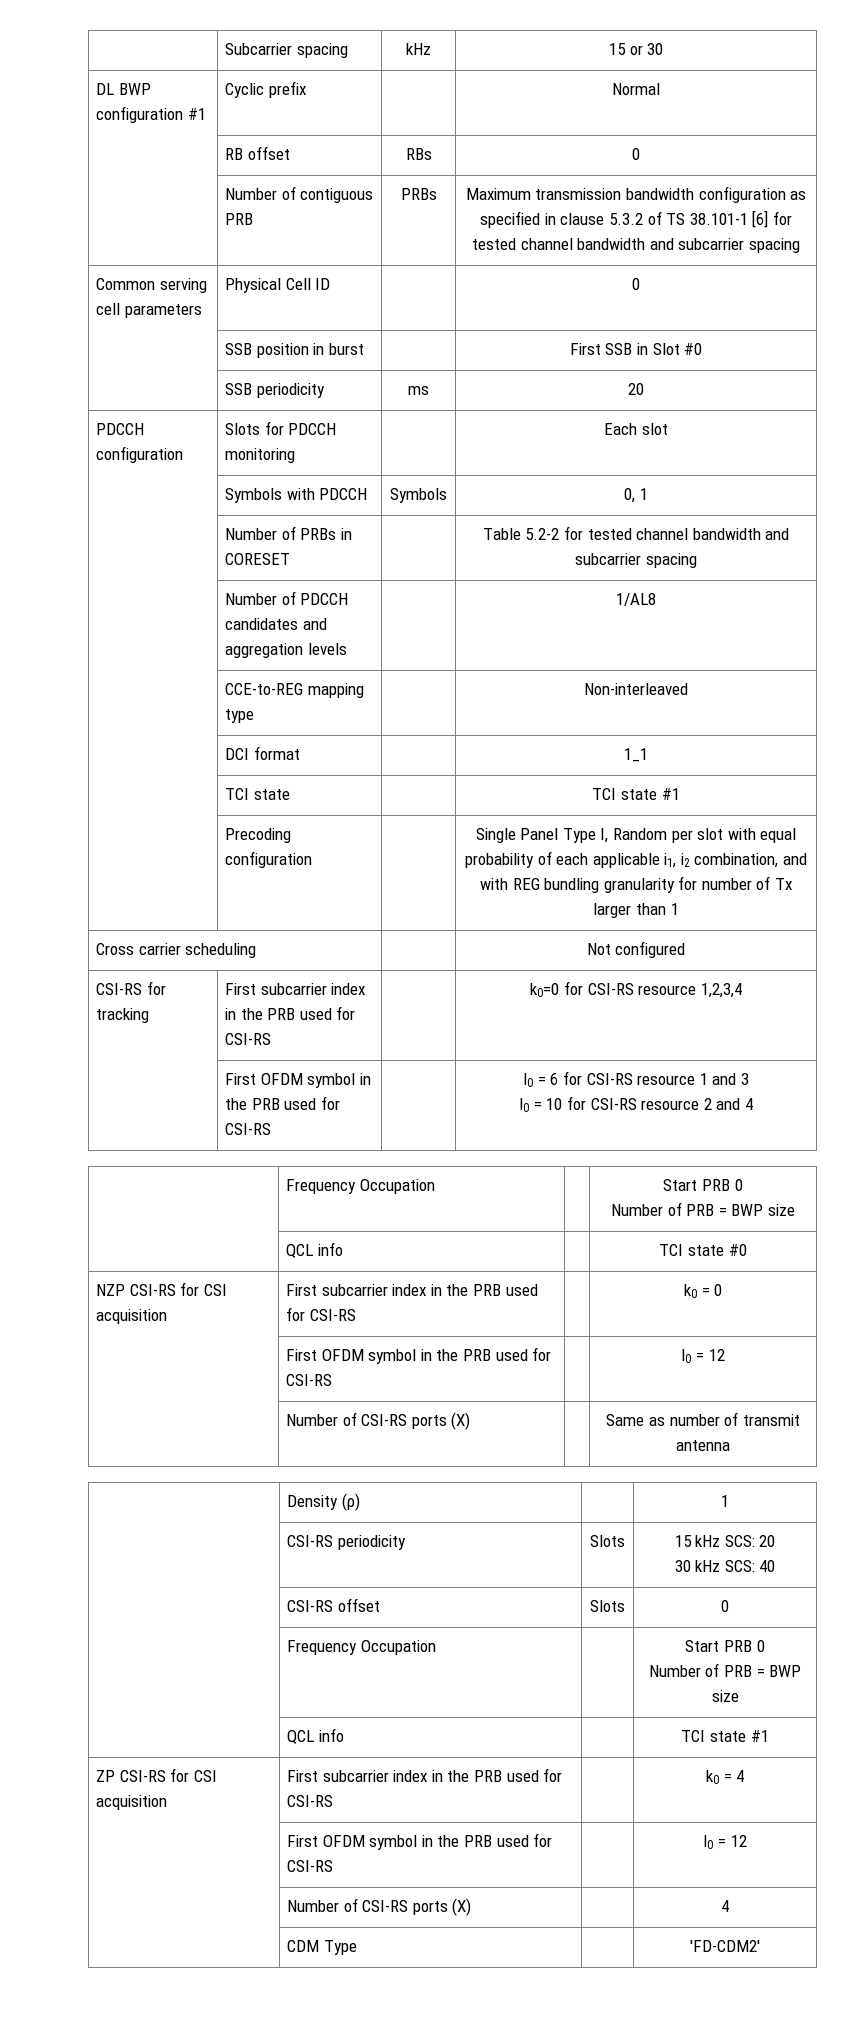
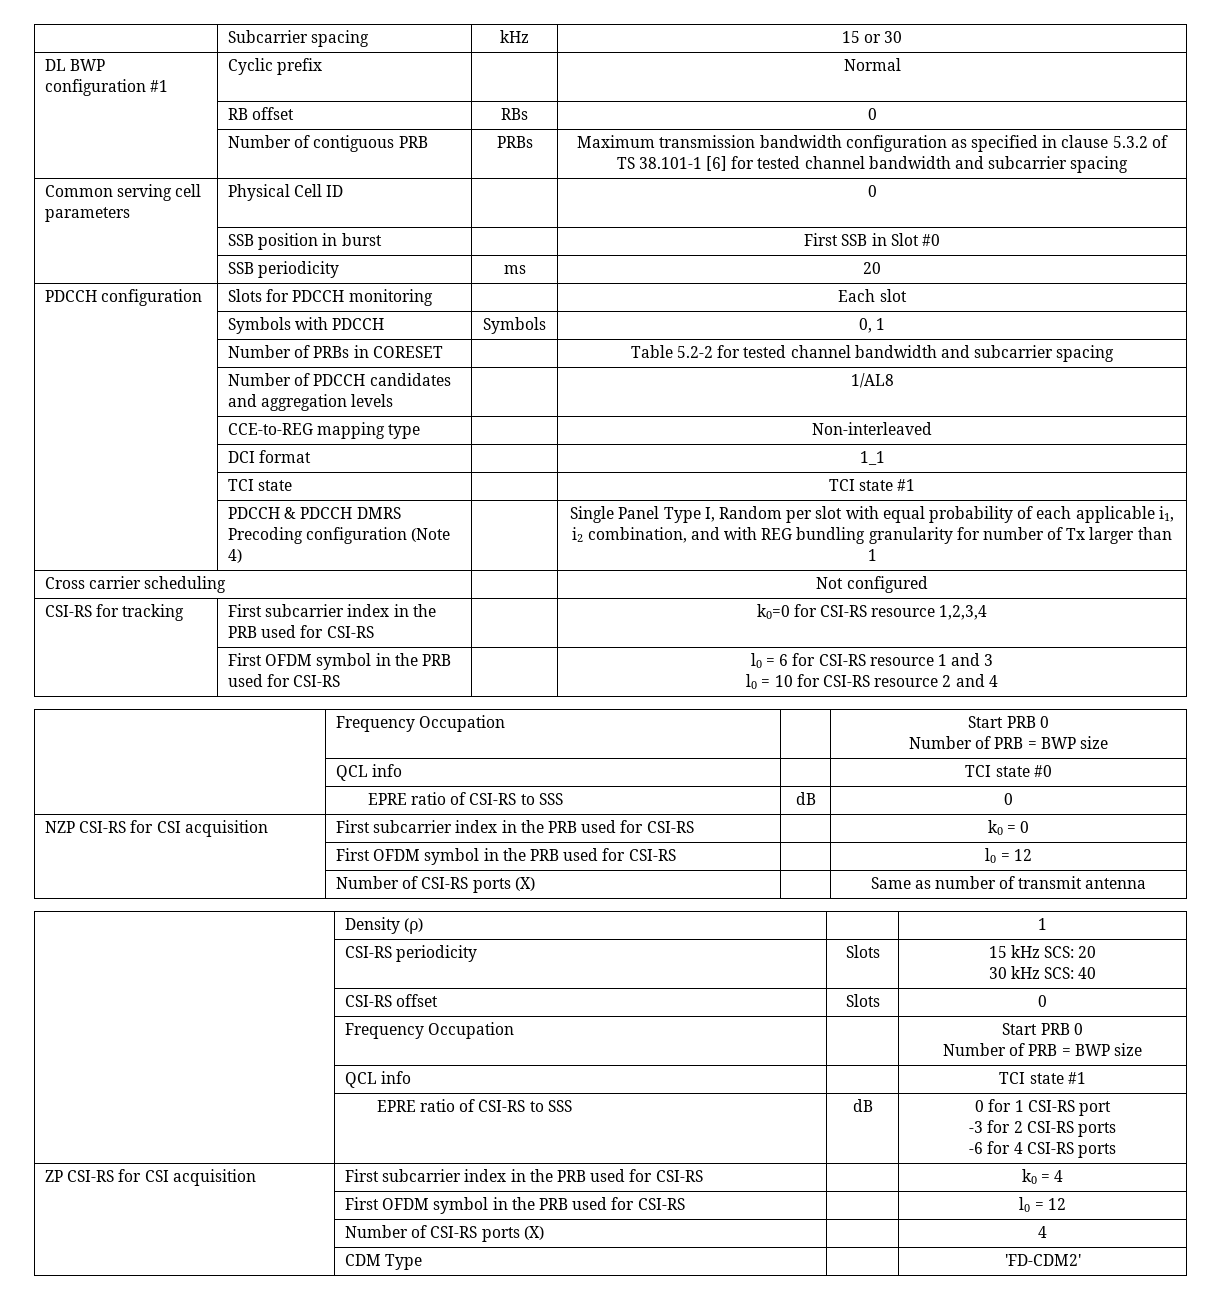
(680, 794) none -> [228,507,401,519] PDCCH & PDCCH DMRS
(313, 859) none -> [411,528,451,542] [228,549,243,563] (Note 4)
(747, 1250) none -> [367,792,563,805] [795,792,816,805] [1004,793,1013,805] // | EPRE ratio of CSI-RS to SSS | dB | 0
(769, 1736) none -> [376,1099,572,1112] [852,1099,873,1112] [975,1099,1111,1116] [969,1120,1116,1137] [969,1141,1116,1158] // | EPRE ratio of CSI-RS to SSS | dB | 0 for 1 CSI-RS port // -3 for 2 CSI-RS ports // -6 for 4 CSI-RS ports

